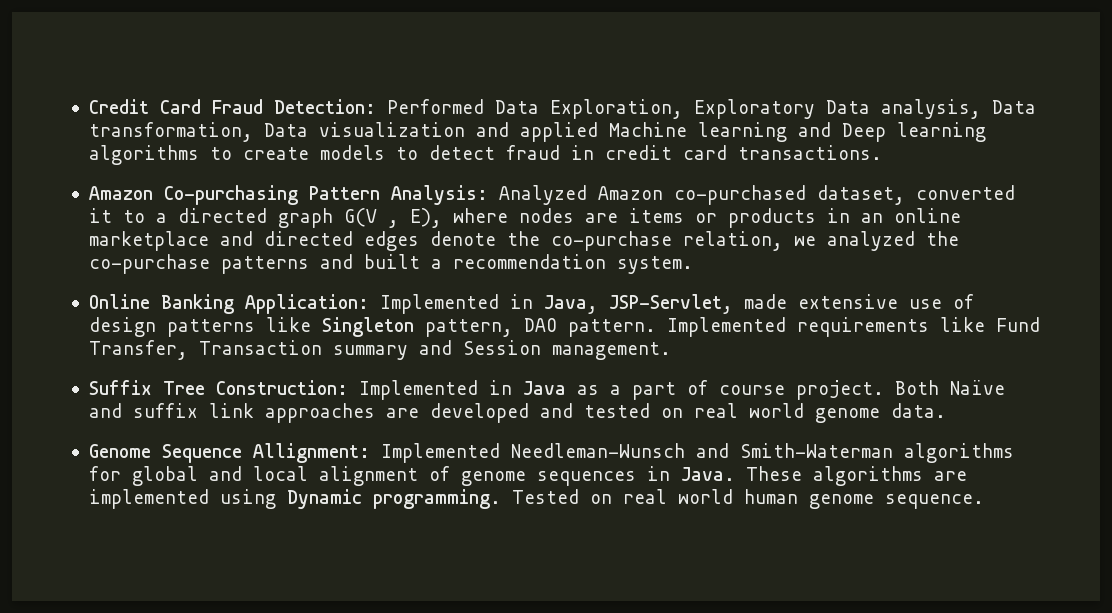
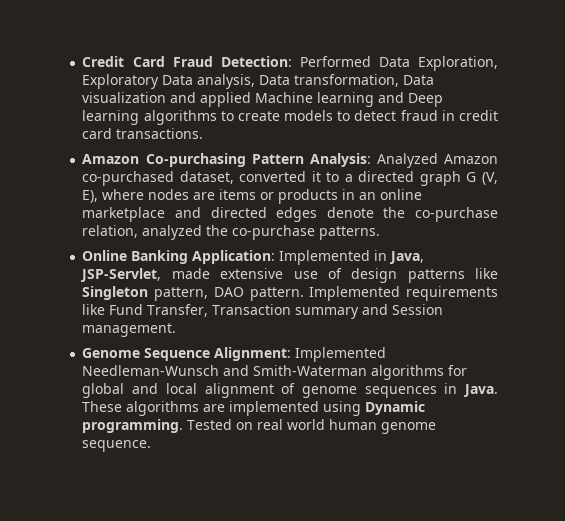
[343,208,399,228] G(V , -> [466,172,499,185] G (V,
[793,236,816,246] we -> (139, 231) none
[220,254,693,274] patterns and built a recommendation system. -> [319,226,381,240] patterns.
[88,380,1005,400] [88,403,946,423] // Suffix Tree Construction: Implemented in Java as a part of course project. Both Naïve and suffix link approaches are developed and tested on real world genome data. -> (177, 330) none
[252,443,370,463] Allignment: -> [214,347,292,361] Alignment:

